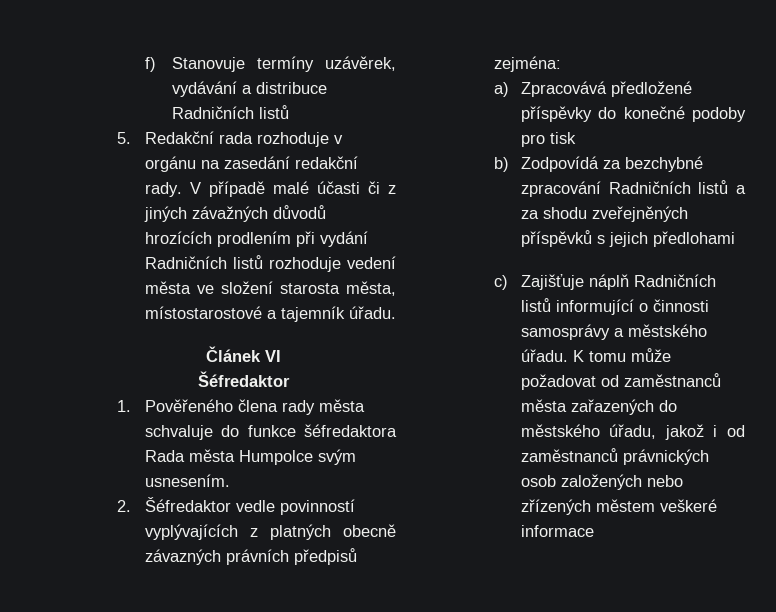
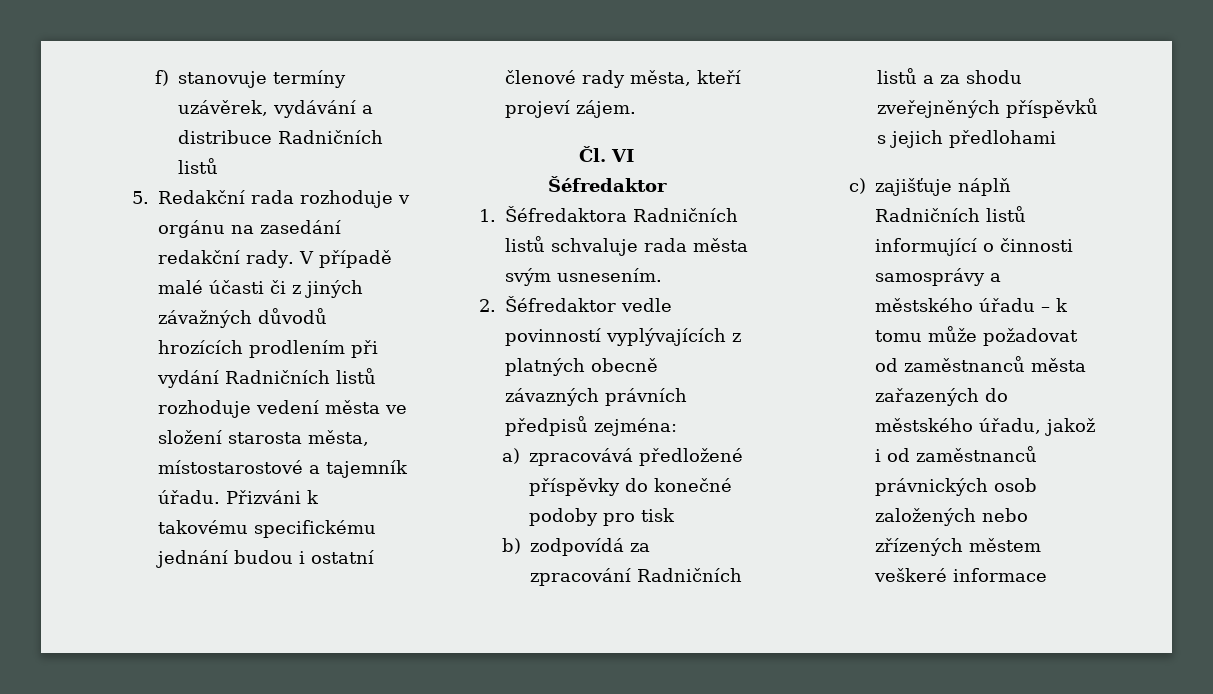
[171,57,245,72] Stanovuje -> [178,71,268,88] stanovuje
[205,346,281,362] [197,371,290,387] [117,399,365,415] [144,424,397,440] [144,449,313,465] // Článek VI // Šéfredaktor // 1. Pověřeného člena rady města schvaluje do funkce šéfredaktora Rada města Humpolce -> [226,490,320,504] [158,520,377,538] [156,550,375,568] [505,70,742,88] [505,100,637,118] [579,146,634,162] [547,176,667,192] [479,206,739,222] [505,236,749,256] Přizváni k takovému specifickému jednání budou i ostatní členové rady města, kteří projeví zájem. // Čl. VI // Šéfredaktor // 1. Šéfredaktora Radničních listů schvaluje rada města
[520,81,607,97] Zpracovává -> [529,448,634,466] zpracovává
[520,156,703,172] Zodpovídá za bezchybné -> [530,538,651,556] zodpovídá za
[520,274,584,290] Zajišťuje -> [875,178,953,196] zajišťuje
[520,349,584,362] úřadu. K -> [979,298,1069,312] úřadu – k

